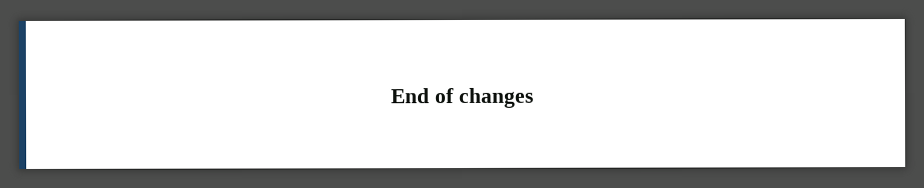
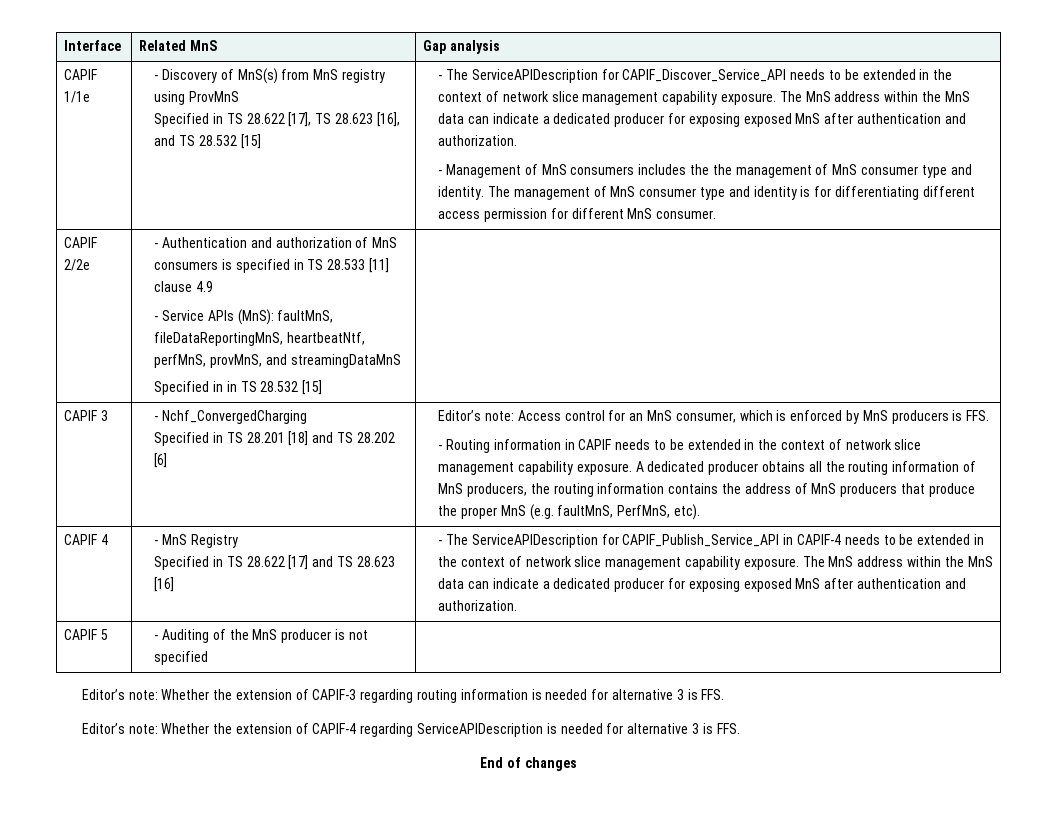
(390, 96) none -> [63,40,121,51] [138,40,217,51] [422,40,500,54] [63,69,97,80] [63,91,90,103] [154,68,386,84] [154,91,240,105] [154,112,400,127] [154,134,261,149] [438,69,953,83] [438,91,970,105] [438,113,966,127] [438,135,518,146] [438,164,972,178] [438,186,975,200] [438,208,717,222] [63,237,97,248] [63,259,90,271] [154,237,398,248] [154,258,390,273] [154,281,214,292] [154,309,334,325] [154,332,366,346] [154,354,401,368] [154,380,323,395] [63,410,108,421] [154,410,308,424] [154,431,395,446] [154,453,168,468] [438,410,990,424] [438,439,922,453] [438,461,976,475] [438,483,975,497] [438,504,701,520] [63,534,108,545] [154,534,238,548] [154,555,395,570] [154,577,175,592] [438,534,984,548] [438,556,993,570] [438,578,966,592] [438,600,518,611] [63,629,108,640] [154,629,368,643] [154,651,209,665] [81,689,725,703] [81,723,740,737] Interface | Related MnS | Gap analysis // CAPIF 1/1e | - Discovery of MnS(s) from MnS registry using ProvMnS // Specified in TS 28.622 [17], TS 28.623 [16], and TS 28.532 [15] | - The ServiceAPIDescription for CAPIF_Discover_Service_API needs to be extended in the context of network slice management capability exposure. The MnS address within the MnS data can indicate a dedicated producer for exposing exposed MnS after authentication and authorization. // - Management of MnS consumers includes the the management of MnS consumer type and identity. The management of MnS consumer type and identity is for differentiating different access permission for different MnS consumer. // CAPIF 2/2e | - Authentication and authorization of MnS consumers is specified in TS 28.533 [11] clause 4.9 // - Service APIs (MnS): faultMnS, fileDataReportingMnS, heartbeatNtf, perfMnS, provMnS, and streamingDataMnS // Specified in in TS 28.532 [15] | // CAPIF 3 | - Nchf_ConvergedCharging // Specified in TS 28.201 [18] and TS 28.202 [6] | Editor’s note: Access control for an MnS consumer, which is enforced by MnS producers is FFS. // - Routing information in CAPIF needs to be extended in the context of network slice management capability exposure. A dedicated producer obtains all the routing information of MnS producers, the routing information contains the address of MnS producers that produce the proper MnS (e.g. faultMnS, PerfMnS, etc). // CAPIF 4 | - MnS Registry // Specified in TS 28.622 [17] and TS 28.623 [16] | - The ServiceAPIDescription for CAPIF_Publish_Service_API in CAPIF-4 needs to be extended in the context of network slice management capability exposure. The MnS address within the MnS data can indicate a dedicated producer for exposing exposed MnS after authentication and authorization. // CAPIF 5 | - Auditing of the MnS producer is not specified | // Editor’s note: Whether the extension of CAPIF-3 regarding routing information is needed for alternative 3 is FFS. // Editor’s note: Whether the extension of CAPIF-4 regarding ServiceAPIDescription is needed for alternative 3 is FFS. //

